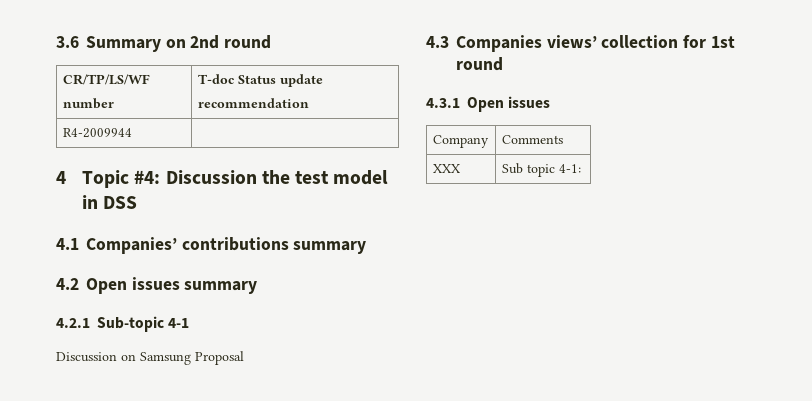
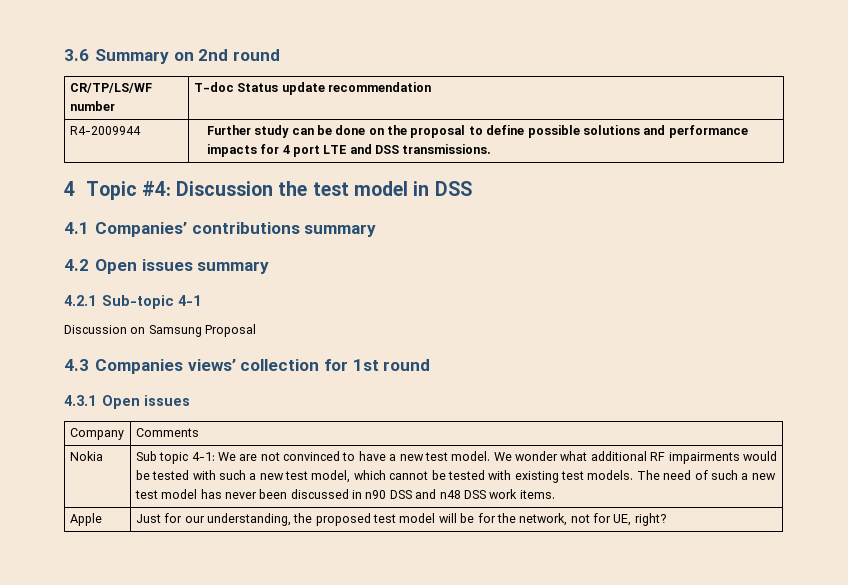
(132, 133) none -> [206,125,748,138] [206,144,492,157] Further study can be done on the proposal to define possible solutions and performance impacts for 4 port LTE and DSS transmissions.
[432,164,461,173] XXX -> [69,451,103,461] Nokia
(581, 168) none -> [217,451,777,464] [135,470,776,483] [134,489,555,499] [69,513,102,526] [135,513,666,526] We are not convinced to have a new test model. We wonder what additional RF impairments would be tested with such a new test model, which cannot be tested with existing test models. The need of such a new test model has never been discussed in n90 DSS and n48 DSS work items. // Apple | Just for our understanding, the proposed test model will be for the network, not for UE, right?

